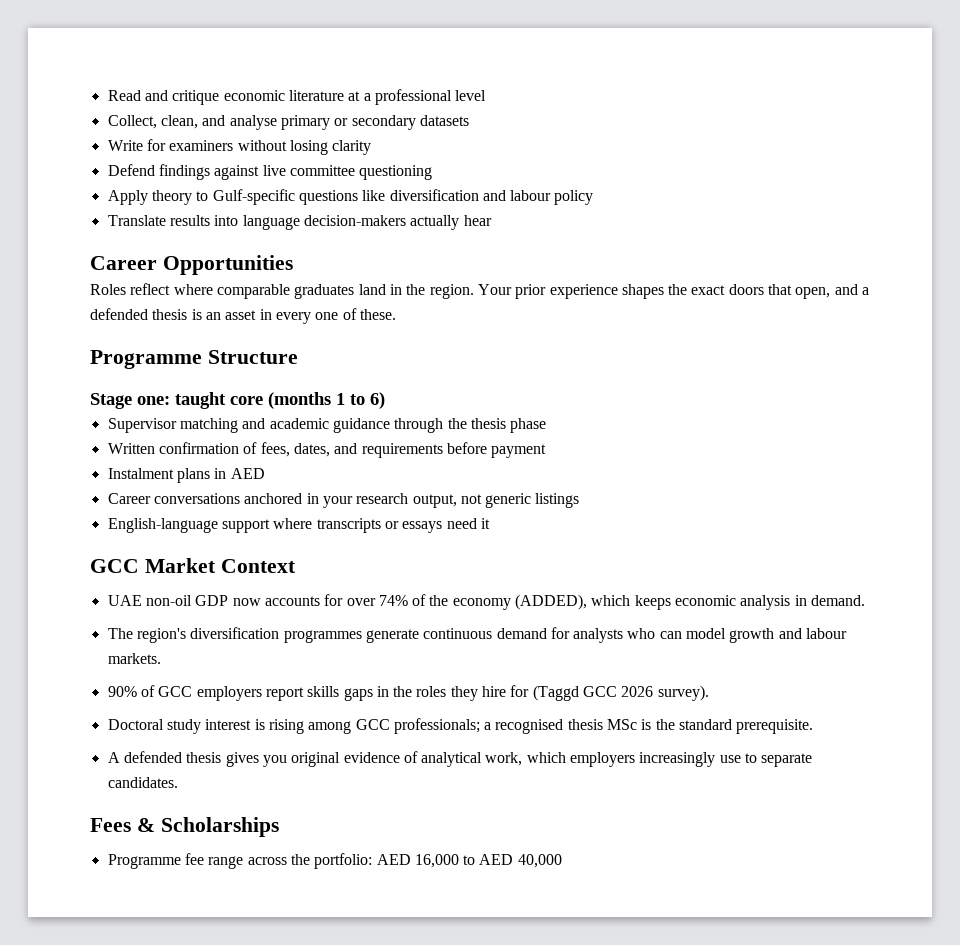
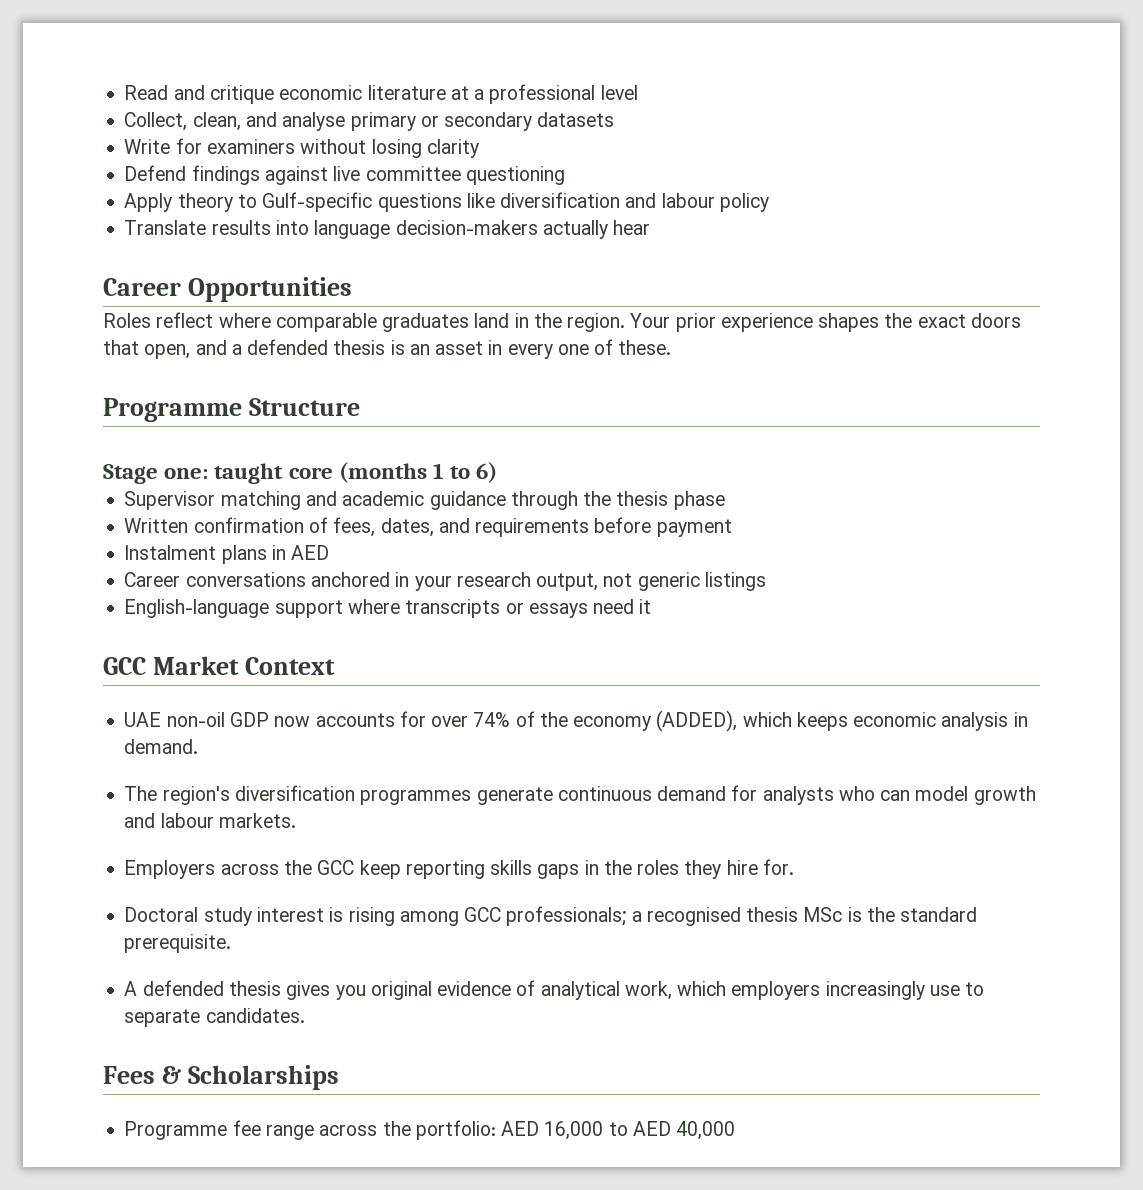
[107,685,304,701] 90% of GCC employers report -> [124,860,485,879] Employers across the GCC keep reporting
[510,685,709,701] for (Taggd GCC 2026 survey). -> [762,859,794,875] for.

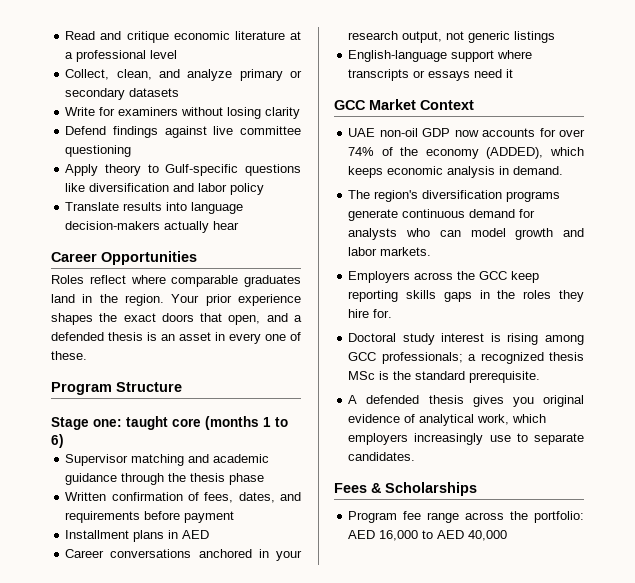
[282,112,346,131] analyse -> [187,69,233,81] analyze
[661,193,715,208] labour -> [198,183,228,192] labor
[103,398,242,422] Programme -> [51,382,112,395] Program
[124,545,217,560] Instalment -> [65,530,130,539] Installment
[360,790,472,805] programmes -> [506,191,561,202] programs
[160,813,214,828] labour -> [348,247,378,256] labor
[646,907,741,926] recognised -> [480,352,544,364] recognized
[124,1121,228,1140] Programme -> [348,511,398,523] Program

